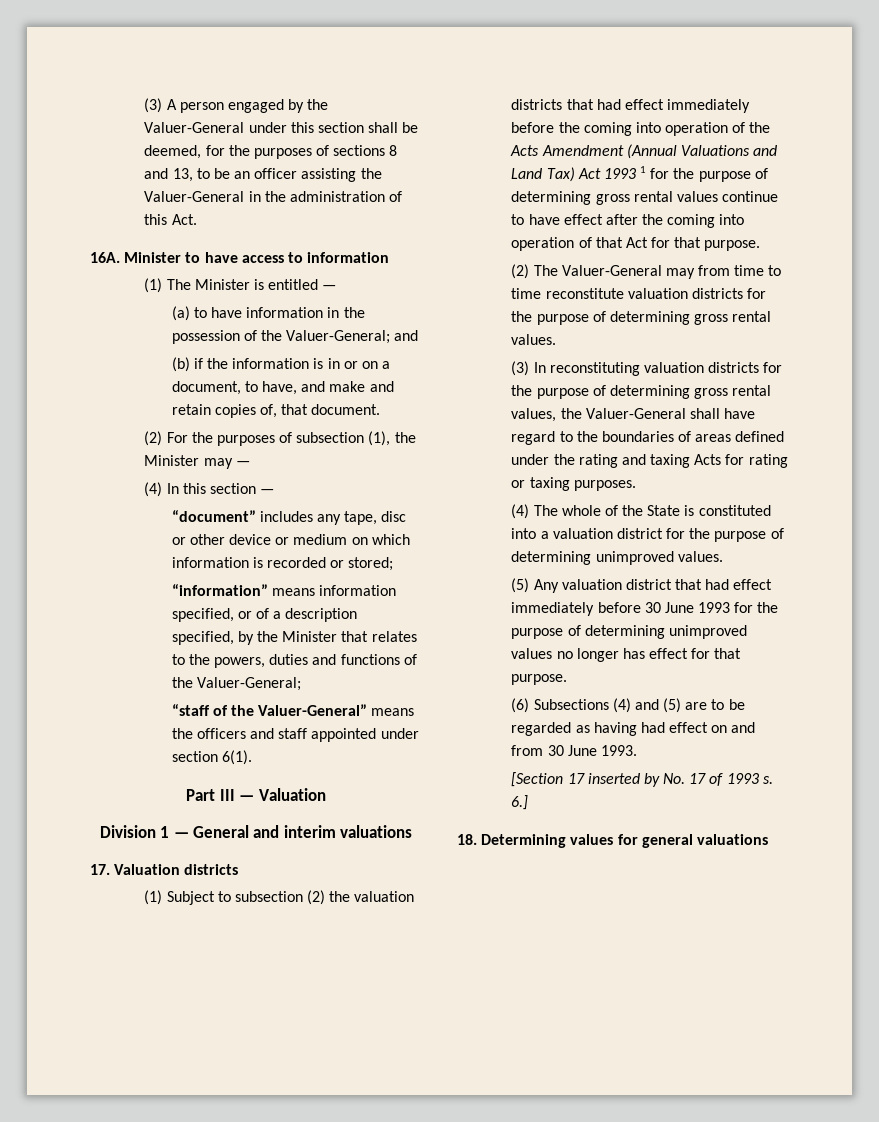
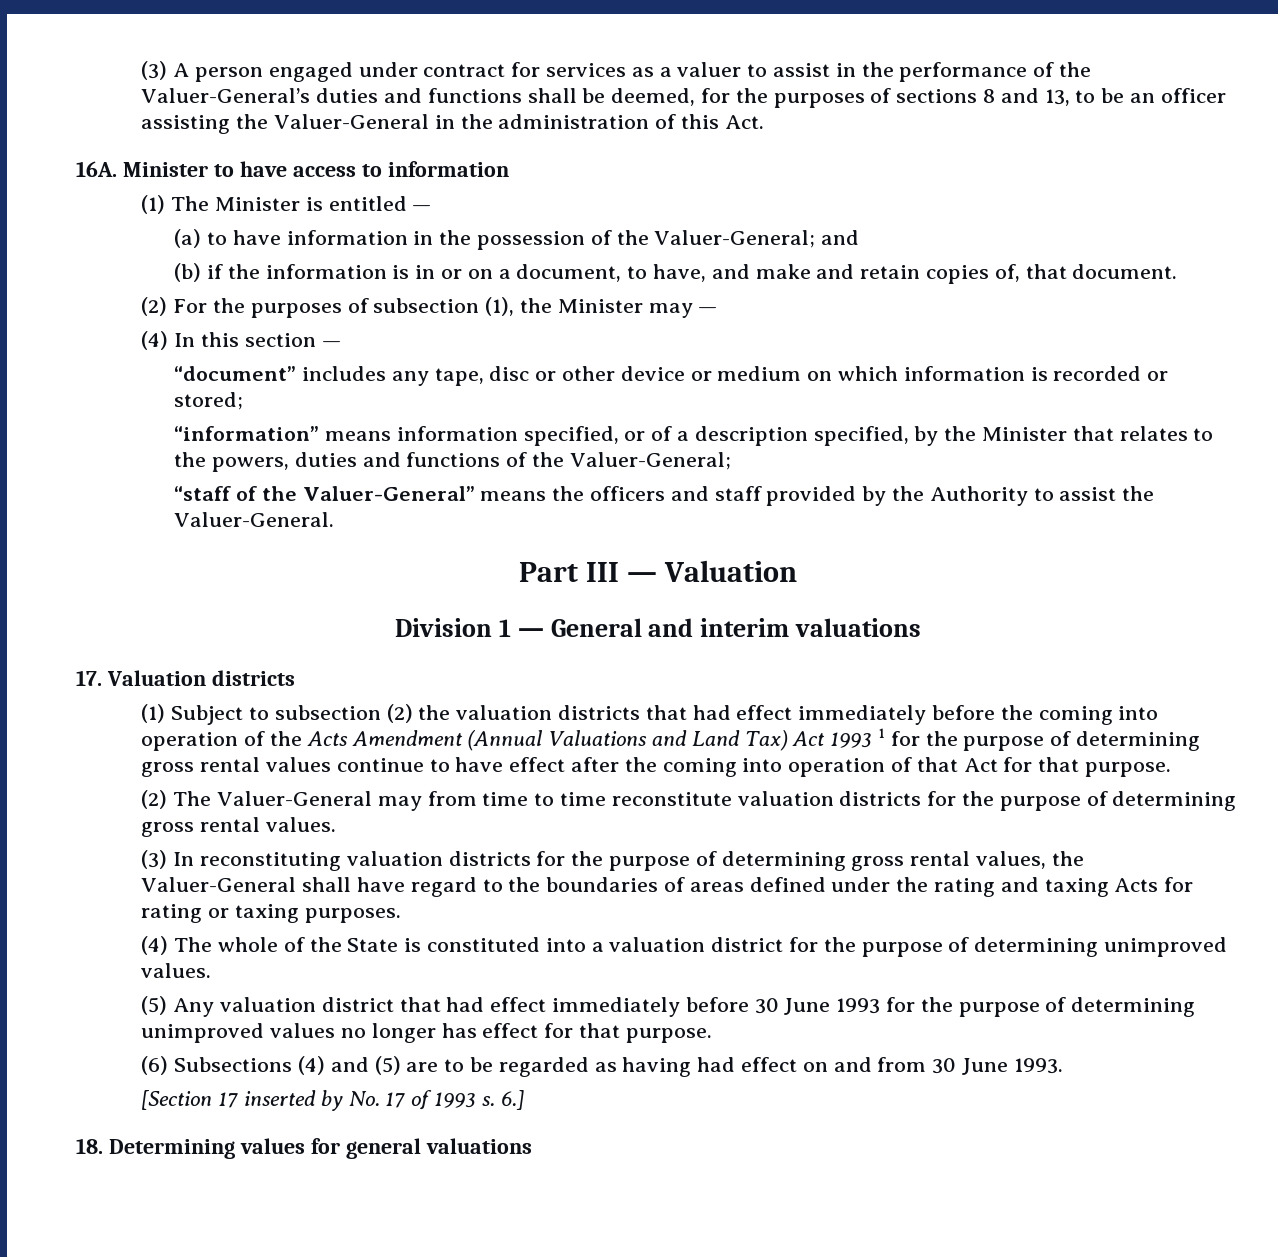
[288,99,329,113] [144,122,364,133] by the Valuer-General under this section -> [358,62,1092,82] [141,88,522,103] under contract for services as a valuer to assist in the performance of the Valuer-General’s duties and functions
[311,728,419,742] [171,750,252,765] appointed under section 6(1). -> [766,486,1155,506] [174,512,335,527] provided by the Authority to assist the Valuer-General.

